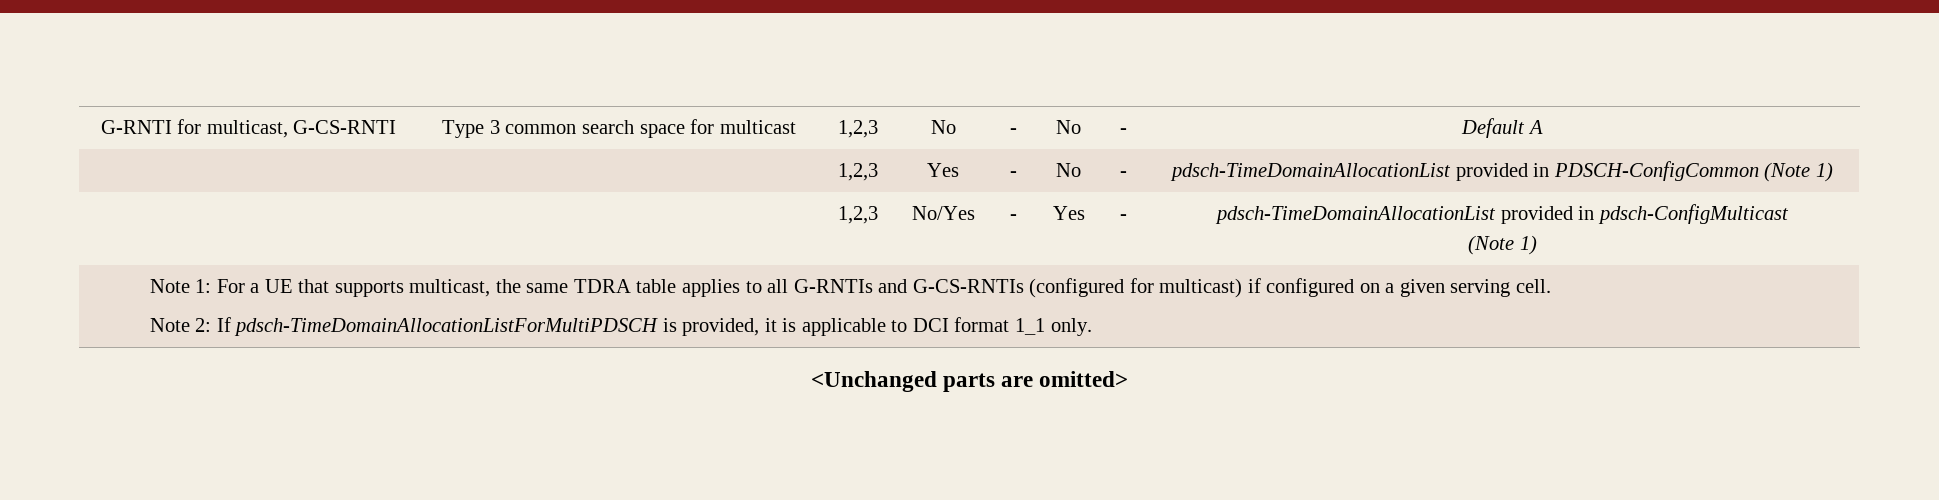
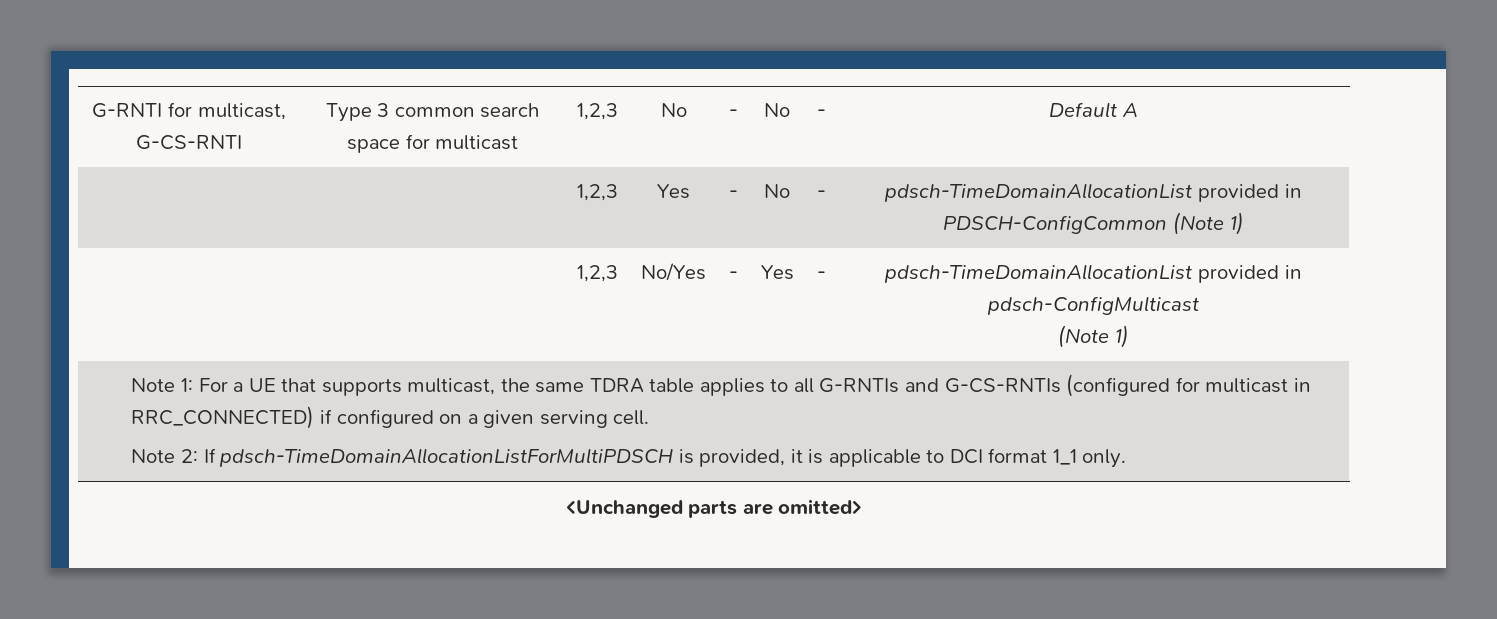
[1159,278,1243,298] multicast) -> [1205,378,1311,393] [131,406,315,429] multicast in RRC_CONNECTED)

